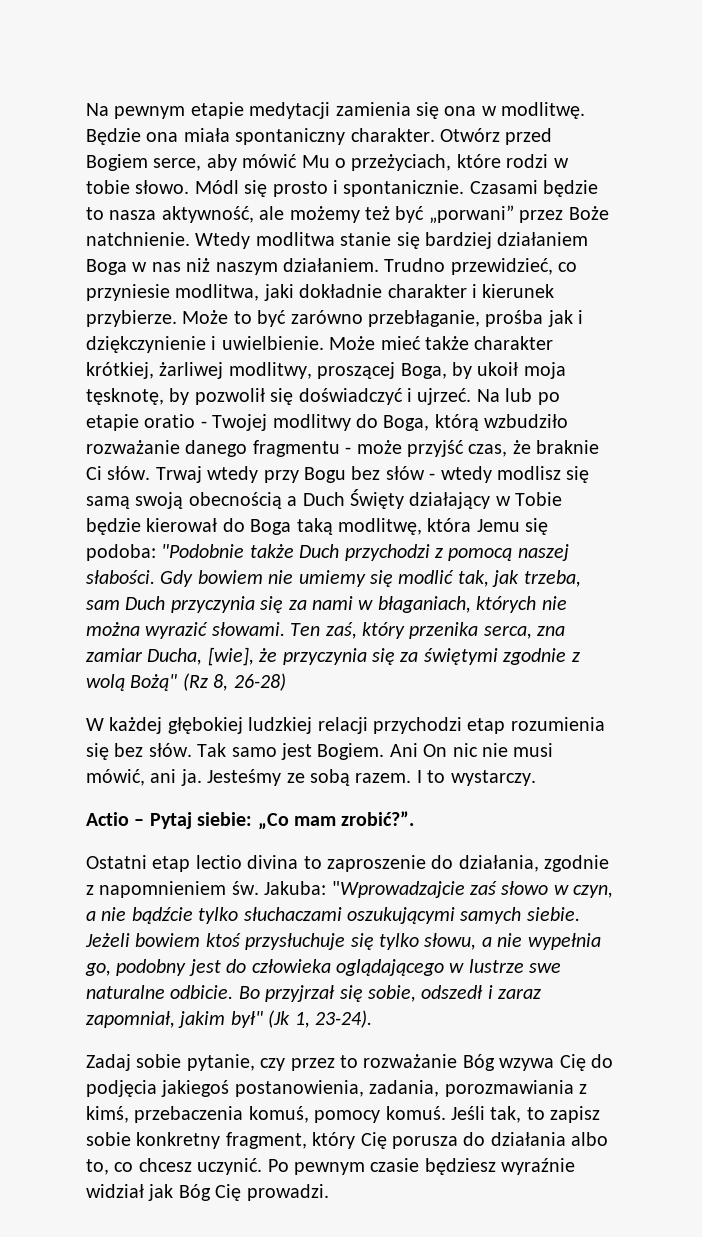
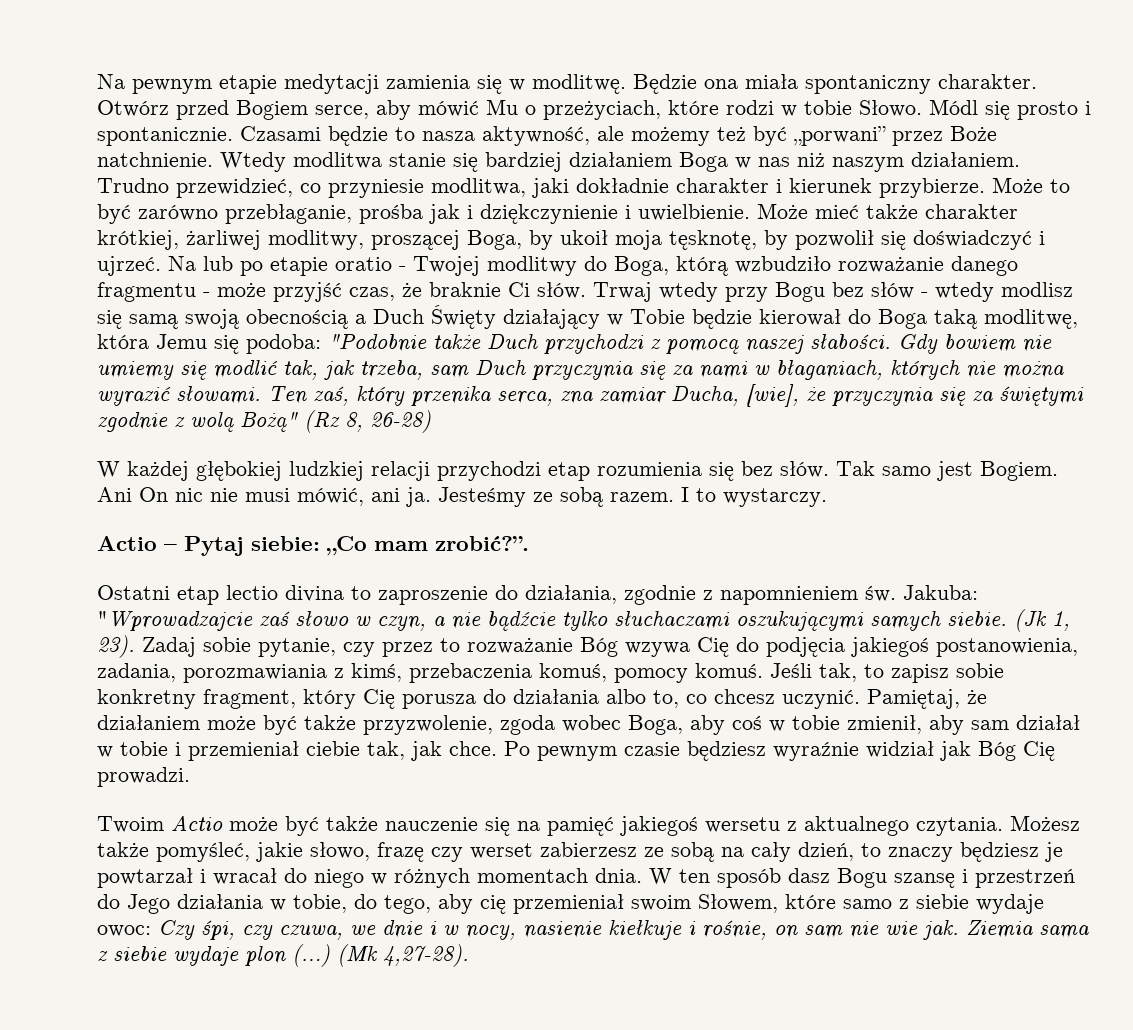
[444,106,477,116] ona -> (502, 84) none
[135,180,190,194] słowo. -> [859,100,922,117] Słowo.
[85,933,601,950] [85,959,562,976] [86,985,542,1002] [86,1011,263,1028] Jeżeli bowiem ktoś przysłuchuje się tylko słowu, a nie wypełnia go, podobny jest do człowieka oglądającego w lustrze swe naturalne odbicie. Bo przyjrzał się sobie, odszedł i zaraz zapomniał, jakim był" -> (1007, 618) none
[315,1010,372,1028] 23-24). // -> [97,635,135,658] 23).
(263, 1166) none -> [867,689,987,709] [97,715,1080,735] [97,741,497,761] Pamiętaj, że działaniem może być także przyzwolenie, zgoda wobec Boga, aby coś w tobie zmienił, aby sam działał w tobie i przemieniał ciebie tak, jak chce.
(329, 1192) none -> [97,815,1080,836] [97,842,1063,862] [97,868,1075,888] [97,894,1044,914] [97,920,1089,940] [97,944,469,967] // Twoim Actio może być także nauczenie się na pamięć jakiegoś wersetu z aktualnego czytania. Możesz także pomyśleć, jakie słowo, frazę czy werset zabierzesz ze sobą na cały dzień, to znaczy będziesz je powtarzał i wracał do niego w różnych momentach dnia. W ten sposób dasz Bogu szansę i przestrzeń do Jego działania w tobie, do tego, aby cię przemieniał swoim Słowem, które samo z siebie wydaje owoc: Czy śpi, czy czuwa, we dnie i w nocy, nasienie kiełkuje i rośnie, on sam nie wie jak. Ziemia sama z siebie wydaje plon (…) (Mk 4,27-28).

